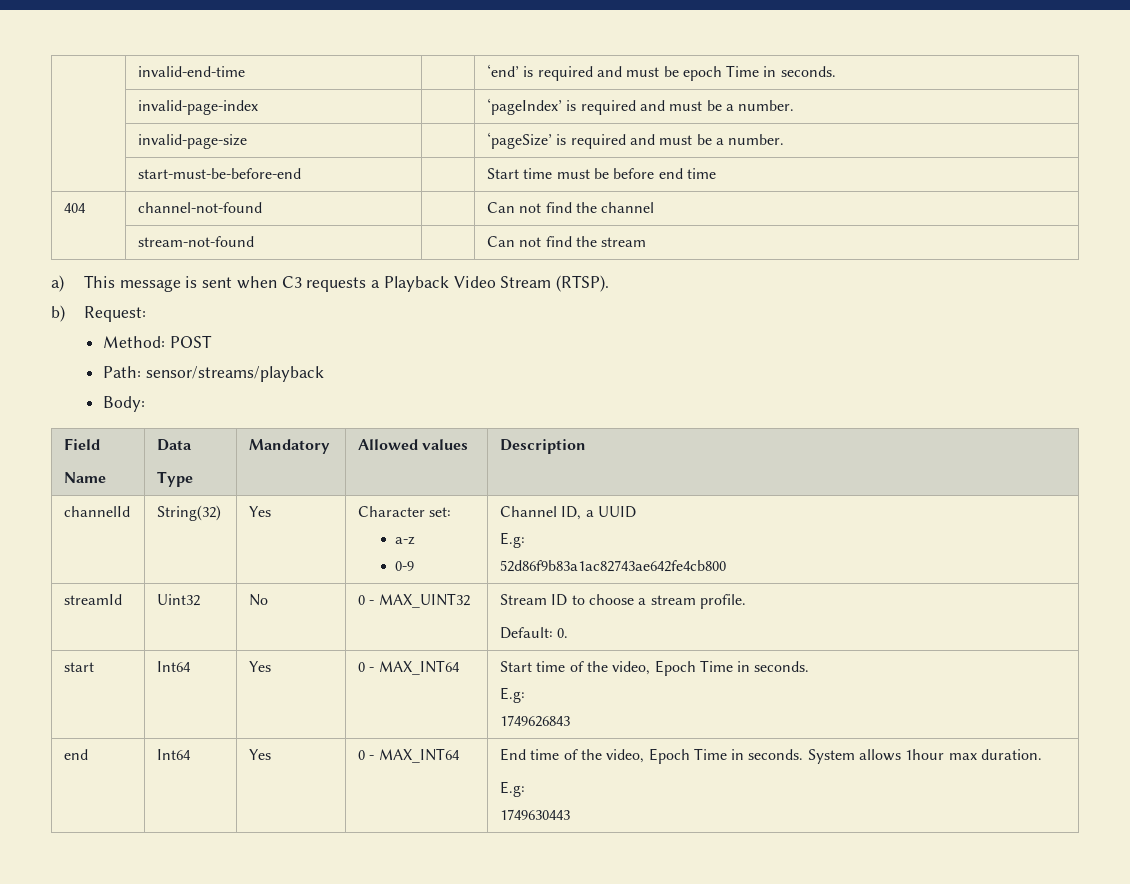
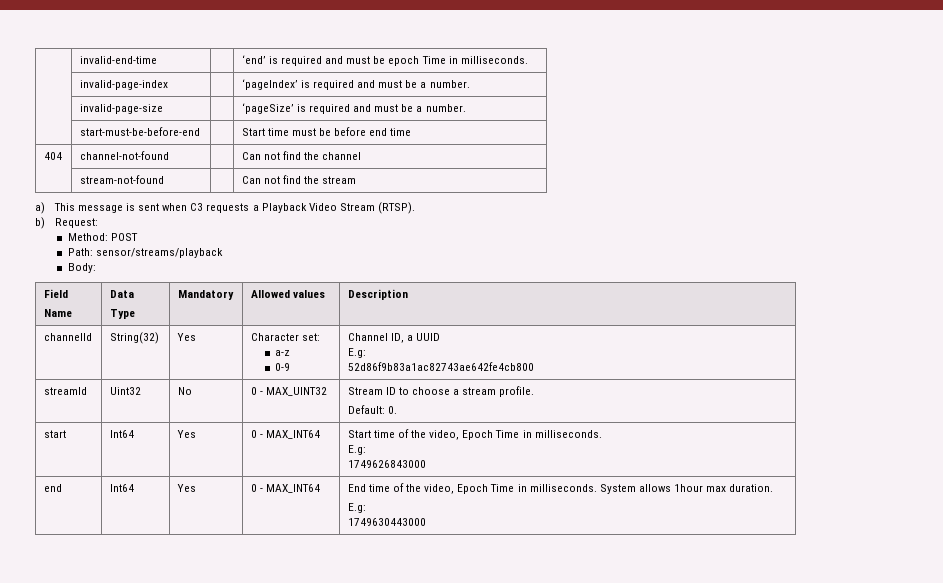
[780,66,836,77] seconds. -> [460,56,528,64] milliseconds.
[754,661,810,672] [499,687,525,703] [499,715,570,727] seconds. // E.g: // 1749626843 -> [534,430,602,438] [347,445,366,455] [347,460,426,468] milliseconds. // E.g: // 1749626843000
[748,749,804,760] seconds. -> [529,484,597,492] milliseconds.
[499,809,570,820] 1749630443 -> [347,518,426,526] 1749630443000

